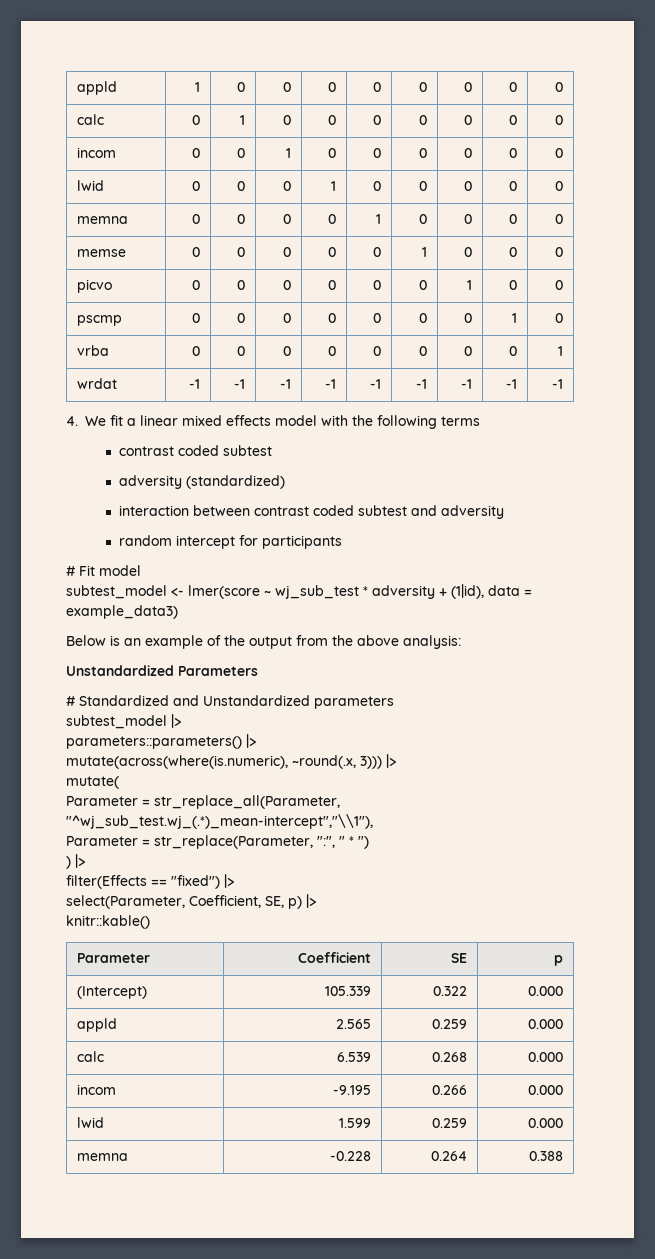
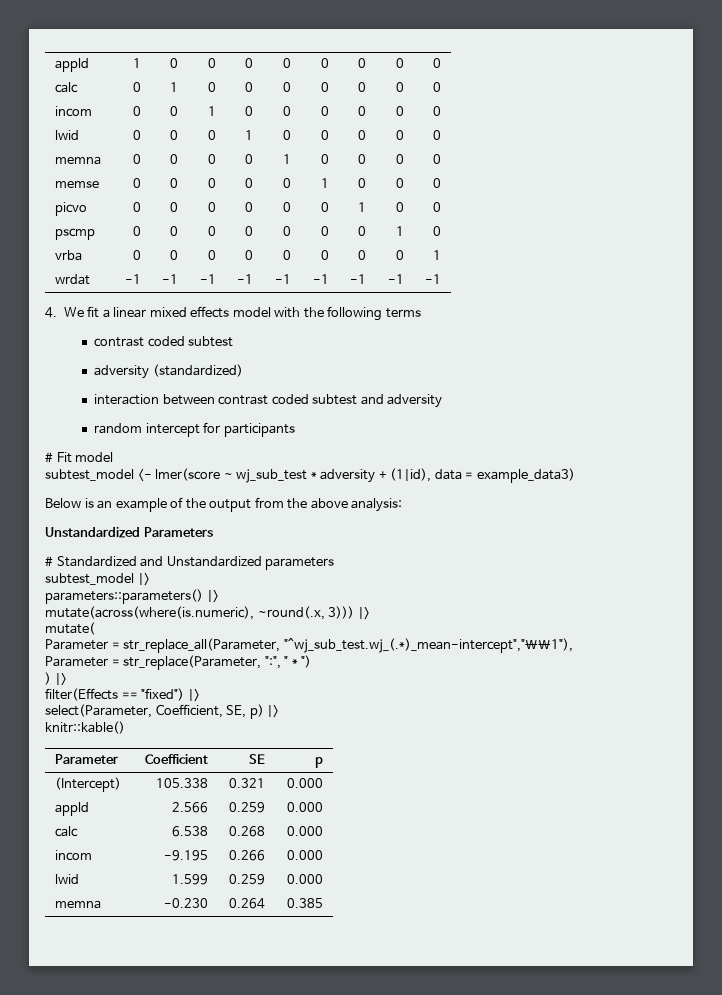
[325,986,372,996] [433,986,468,996] 105.339 | 0.322 -> [155,778,208,788] [228,778,265,788] 105.338 | 0.321
[336,1019,372,1029] 2.565 -> [171,802,208,813] 2.566
[337,1052,372,1062] 6.539 -> [171,826,208,837] 6.538
[330,1151,372,1161] -0.228 -> [163,898,208,908] -0.230
[529,1151,564,1161] 0.388 -> [286,898,323,908] 0.385

